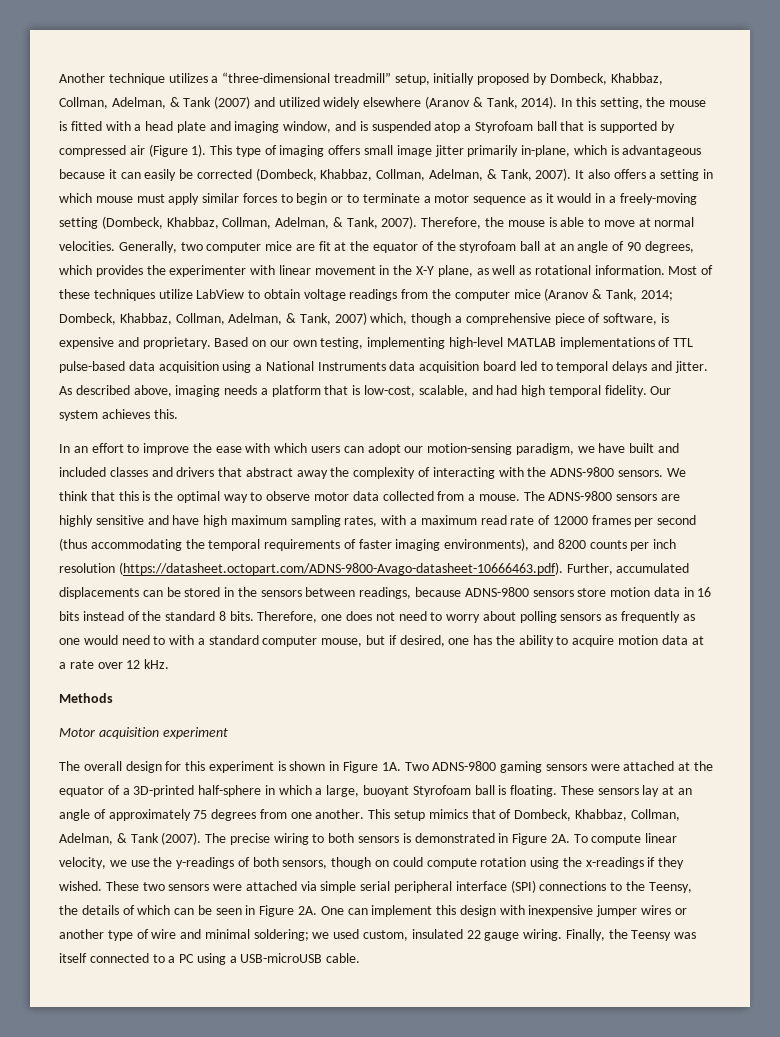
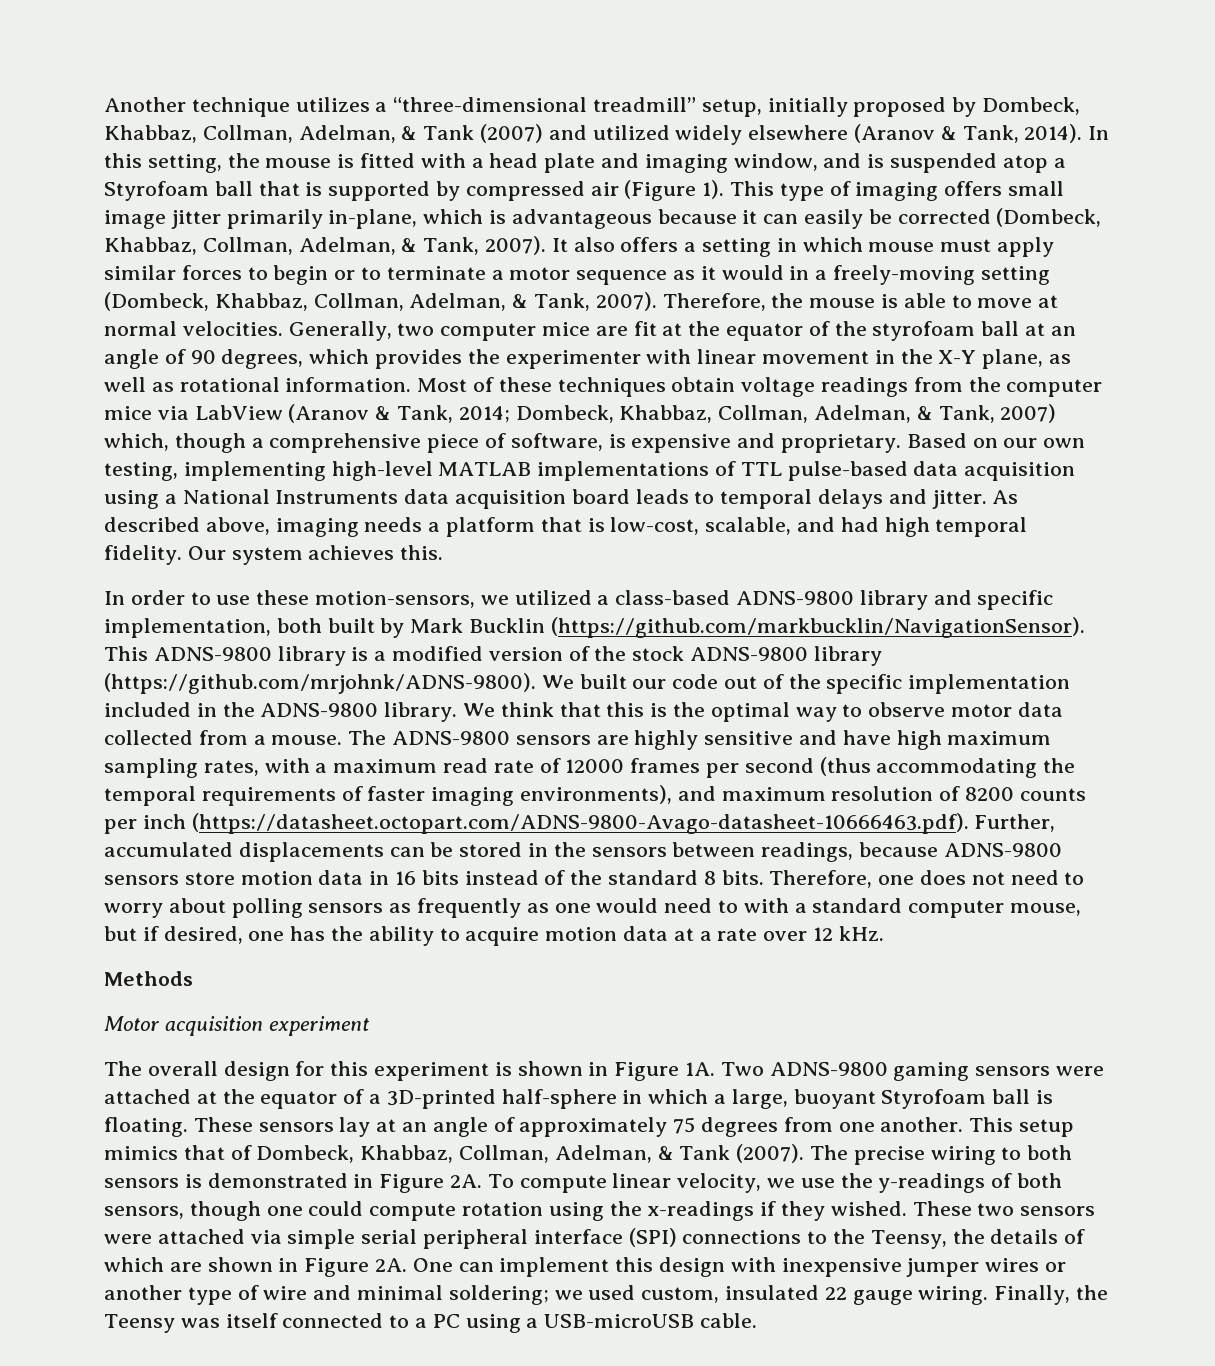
[158,289,261,299] utilize LabView to -> (666, 387) none
(541, 294) none -> [157,405,283,420] via LabView
[519,361,537,371] led -> [635,489,689,504] leads
[73,443,680,455] [59,467,524,479] an effort to improve the ease with which users can adopt our motion-sensing paradigm, we have built and included classes and drivers that abstract away the complexity of interacting with -> [130,590,1054,610] [104,617,1085,638] [104,646,882,666] [104,673,1071,694] [104,702,217,717] order to use these motion-sensors, we utilized a class-based ADNS-9800 library and specific implementation, both built by Mark Bucklin (https://github.com/markbucklin/NavigationSensor). This ADNS-9800 library is a modified version of the stock ADNS-9800 library (https://github.com/mrjohnk/ADNS-9800). We built our code out of the specific implementation included in
[617,470,663,477] sensors. -> [384,702,458,722] library.
(555, 544) none -> [721,786,961,801] maximum resolution of
[59,563,115,573] resolution -> (186, 821) none
[375,860,390,867] on -> [266,1206,303,1216] one
[174,905,242,915] can be seen -> [169,1257,273,1272] are shown

